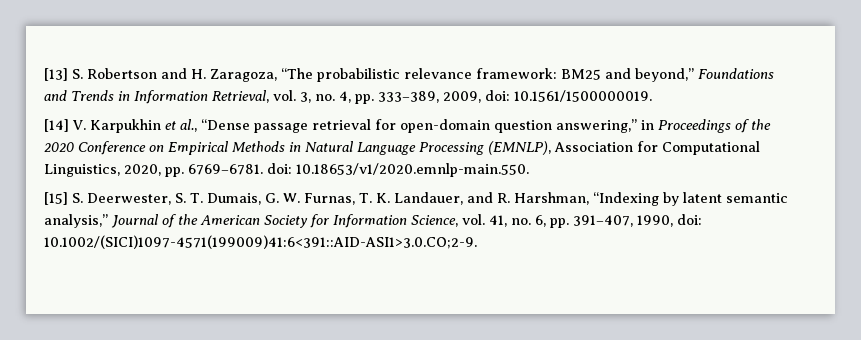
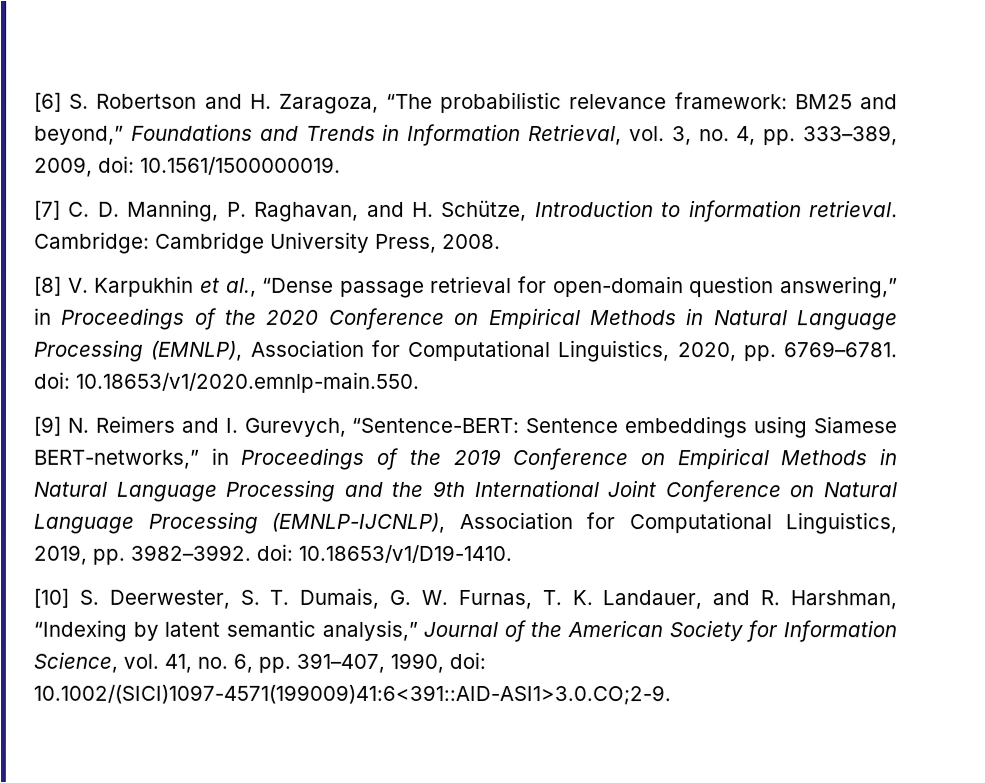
[44,68,68,81] [13] -> [34,92,62,112] [6]
[44,119,69,132] [14] -> [34,199,898,223] [34,231,501,254] [34,276,62,296] [7] C. D. Manning, P. Raghavan, and H. Schütze, Introduction to information retrieval. Cambridge: Cambridge University Press, 2008. // [8]
[44,192,68,205] [15] -> [33,415,897,439] [33,447,898,471] [33,479,898,503] [33,511,897,535] [33,543,512,565] [33,588,69,608] [9] N. Reimers and I. Gurevych, “Sentence-BERT: Sentence embeddings using Siamese BERT-networks,” in Proceedings of the 2019 Conference on Empirical Methods in Natural Language Processing and the 9th International Joint Conference on Natural Language Processing (EMNLP-IJCNLP), Association for Computational Linguistics, 2019, pp. 3982–3992. doi: 10.18653/v1/D19-1410. // [10]

